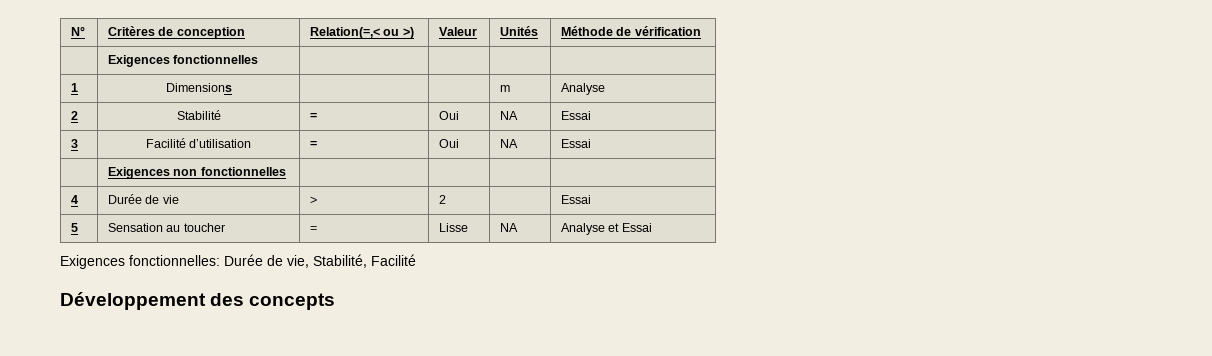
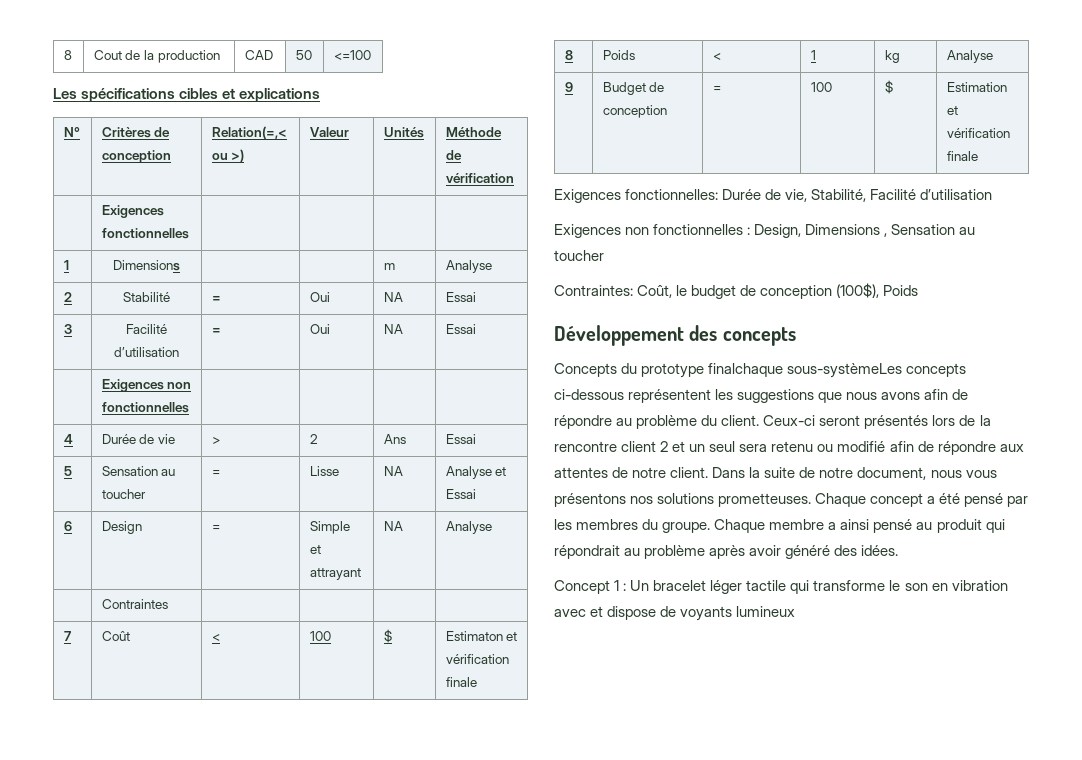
(71, 31) none -> [63,50,72,60] [93,50,220,63] [244,50,273,60] [295,50,312,60] [333,50,371,60] [53,88,321,102] 8 | Cout de la production | CAD | 50 | <=100 // Les spécifications cibles et explications //
(447, 199) none -> [383,434,406,444] Ans
(652, 227) none -> [63,521,72,531] [101,521,142,534] [211,525,220,531] [309,521,350,534] [309,545,321,554] [309,568,361,580] [383,521,403,531] [445,521,492,534] [101,599,168,609] [63,631,71,641] [101,631,130,641] [211,633,220,641] [309,631,331,641] [383,629,392,643] [445,631,518,641] [445,654,509,664] [445,677,477,687] [564,50,573,60] [602,50,635,60] [712,52,721,60] [810,50,816,60] [884,50,900,63] [946,50,993,63] [564,82,573,92] [602,82,665,95] [602,105,667,118] [712,86,721,92] [810,82,832,92] [884,80,893,94] [946,82,1007,92] [946,106,958,115] [946,128,1010,138] [946,151,978,161] // 6 | Design | = | Simple et attrayant | NA | Analyse // | Contraintes | | | | // 7 | Coût | < | 100 | $ | Estimaton et vérification finale // 8 | Poids | < | 1 | kg | Analyse // 9 | Budget de conception | = | 100 | $ | Estimation et vérification finale
[60,292,336,310] // Développement des concepts -> [920,189,993,200] [554,224,976,238] [554,250,604,261] [554,283,919,299] [554,325,796,346] [554,363,967,378] [554,389,969,403] [554,415,991,429] [554,441,1024,455] [554,467,997,480] [554,493,1029,507] [554,519,1005,533] [554,545,899,559] [554,580,1008,594] [554,606,796,621] d’utilisation // Exigences non fonctionnelles : Design, Dimensions , Sensation au toucher // Contraintes: Coût, le budget de conception (100$), Poids // Développement des concepts // Concepts du prototype finalchaque sous-systèmeLes concepts ci-dessous représentent les suggestions que nous avons afin de répondre au problème du client. Ceux-ci seront présentés lors de la rencontre client 2 et un seul sera retenu ou modifié afin de répondre aux attentes de notre client. Dans la suite de notre document, nous vous présentons nos solutions prometteuses. Chaque concept a été pensé par les membres du groupe. Chaque membre a ainsi pensé au produit qui répondrait au problème après avoir généré des idées. // Concept 1 : Un bracelet léger tactile qui transforme le son en vibration avec et dispose de voyants lumineux

